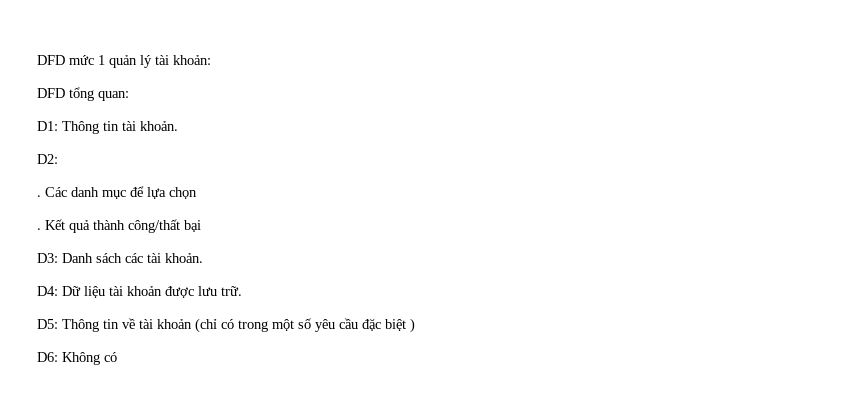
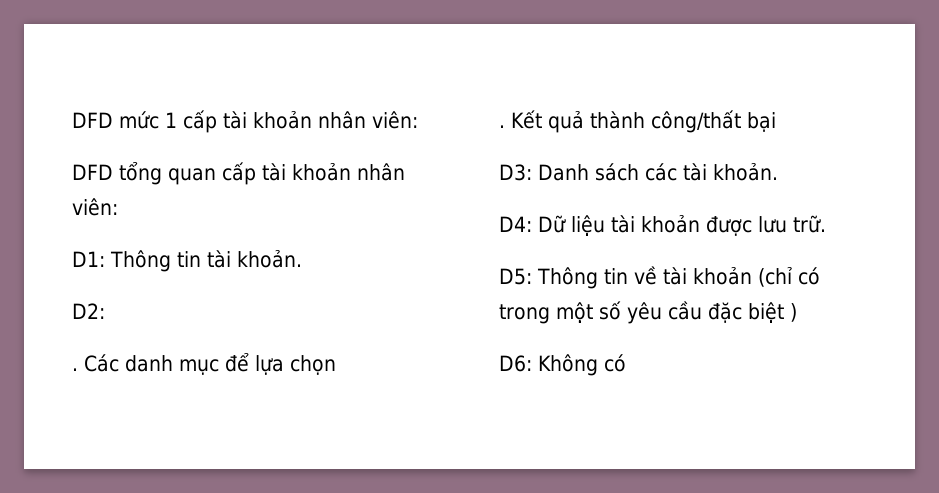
[109,55,211,68] [37,87,129,101] quản lý tài khoản: // DFD tổng quan: -> [183,110,418,133] [72,161,405,185] [72,198,118,216] cấp tài khoản nhân viên: // DFD tổng quan cấp tài khoản nhân viên:

